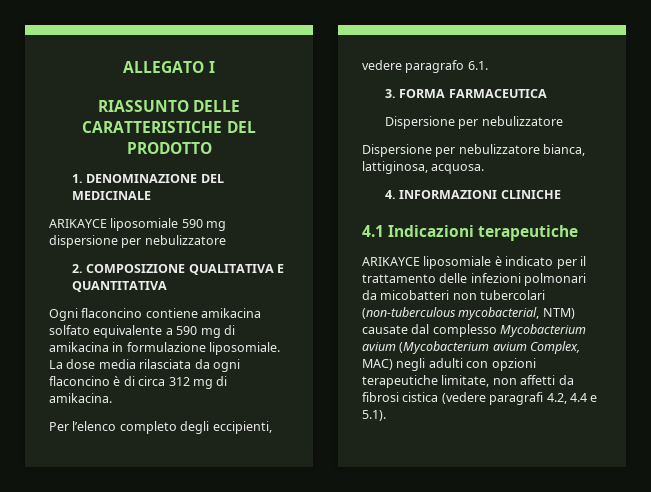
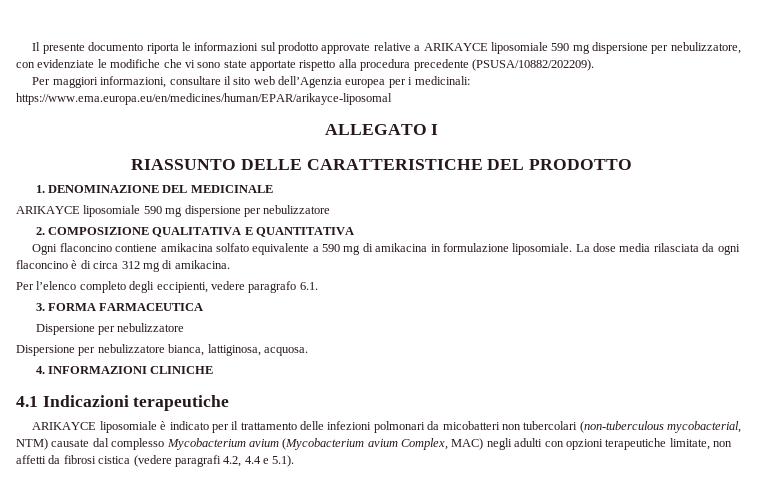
(123, 67) none -> [32,42,741,54] [16,59,594,71] [32,76,470,88] [16,93,392,105] Il presente documento riporta le informazioni sul prodotto approvate relative a ARIKAYCE liposomiale 590 mg dispersione per nebulizzatore, con evidenziate le modifiche che vi sono state apportate rispetto alla procedura precedente (PSUSA/10882/202209). // Per maggiori informazioni, consultare il sito web dell’Agenzia europea per i medicinali: https://www.ema.europa.eu/en/medicines/human/EPAR/arikayce-liposomal //

